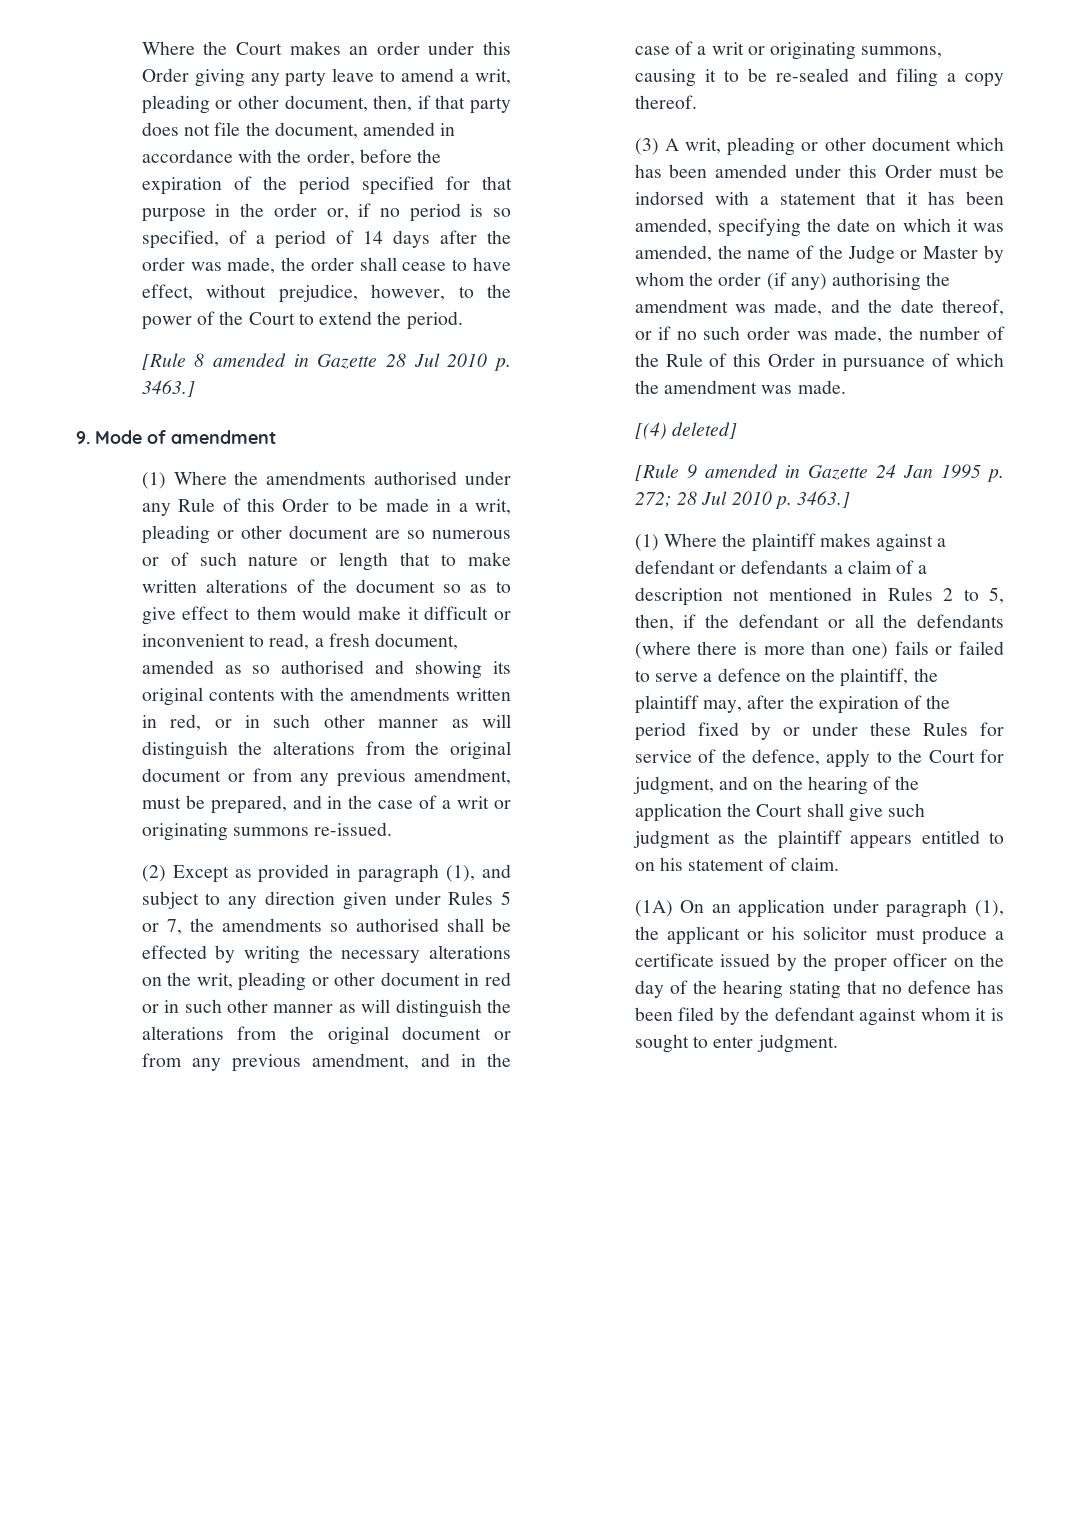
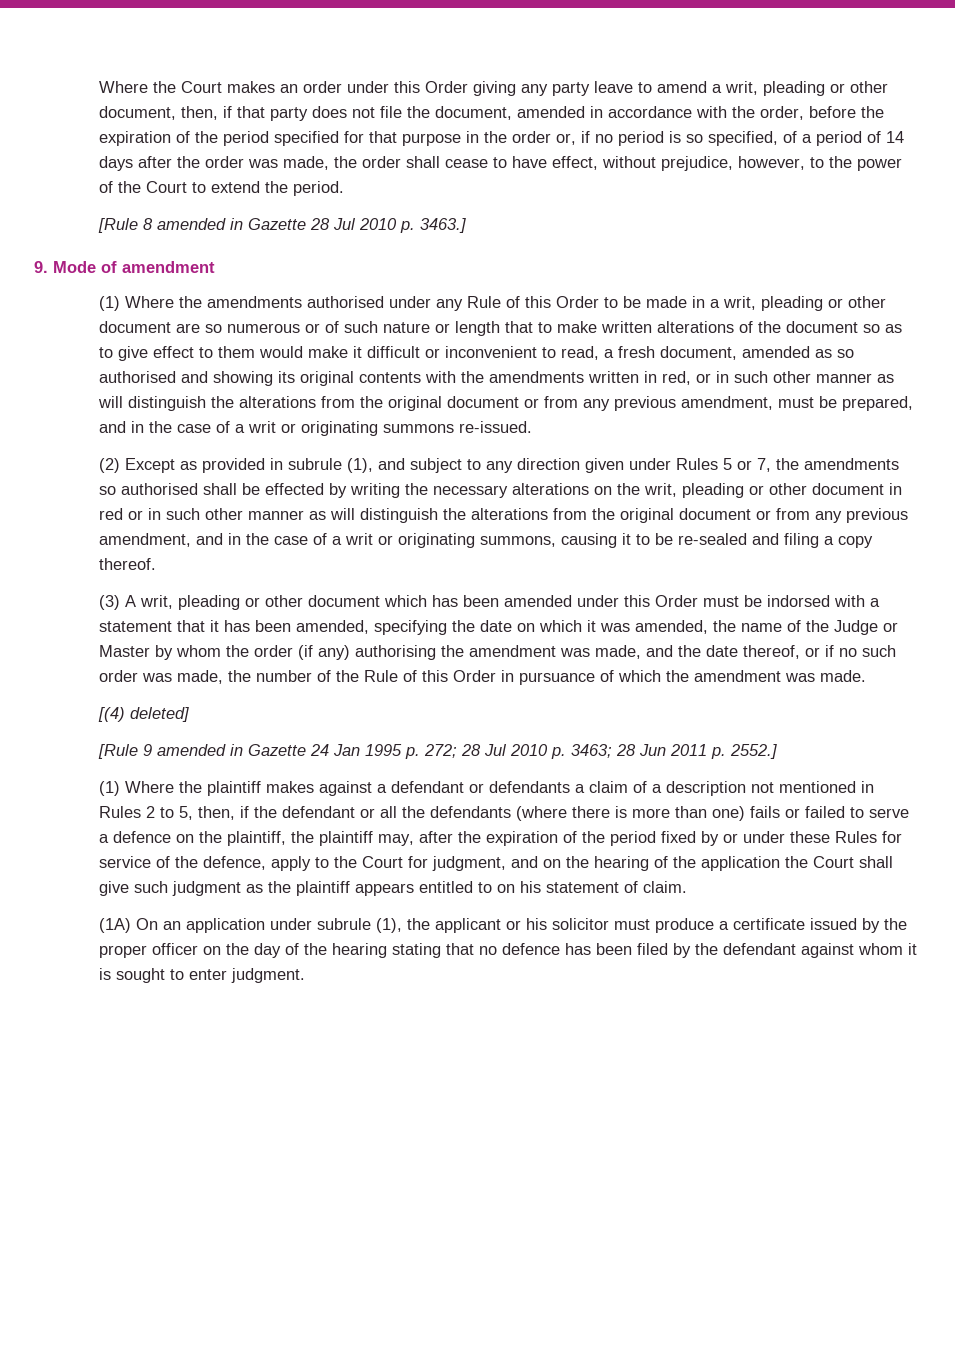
[358,864,440,883] paragraph -> [288,458,343,470] subrule
[797,491,851,508] 3463.] -> [571,744,778,759] 3463; 28 Jun 2011 p. 2552.]
[886,899,968,918] paragraph -> [317,918,372,930] subrule

